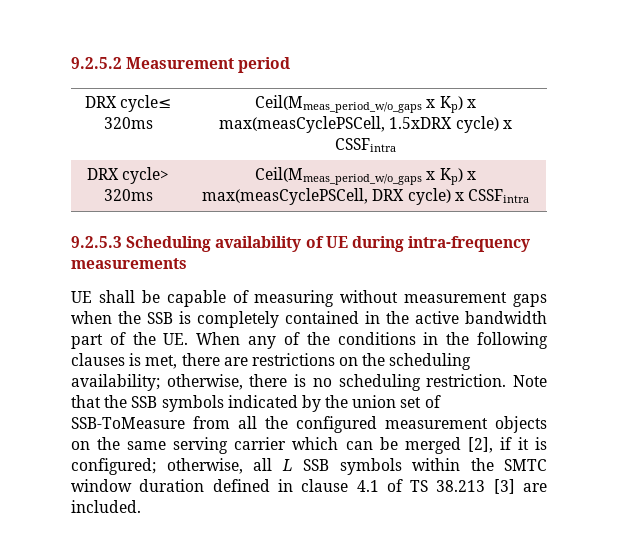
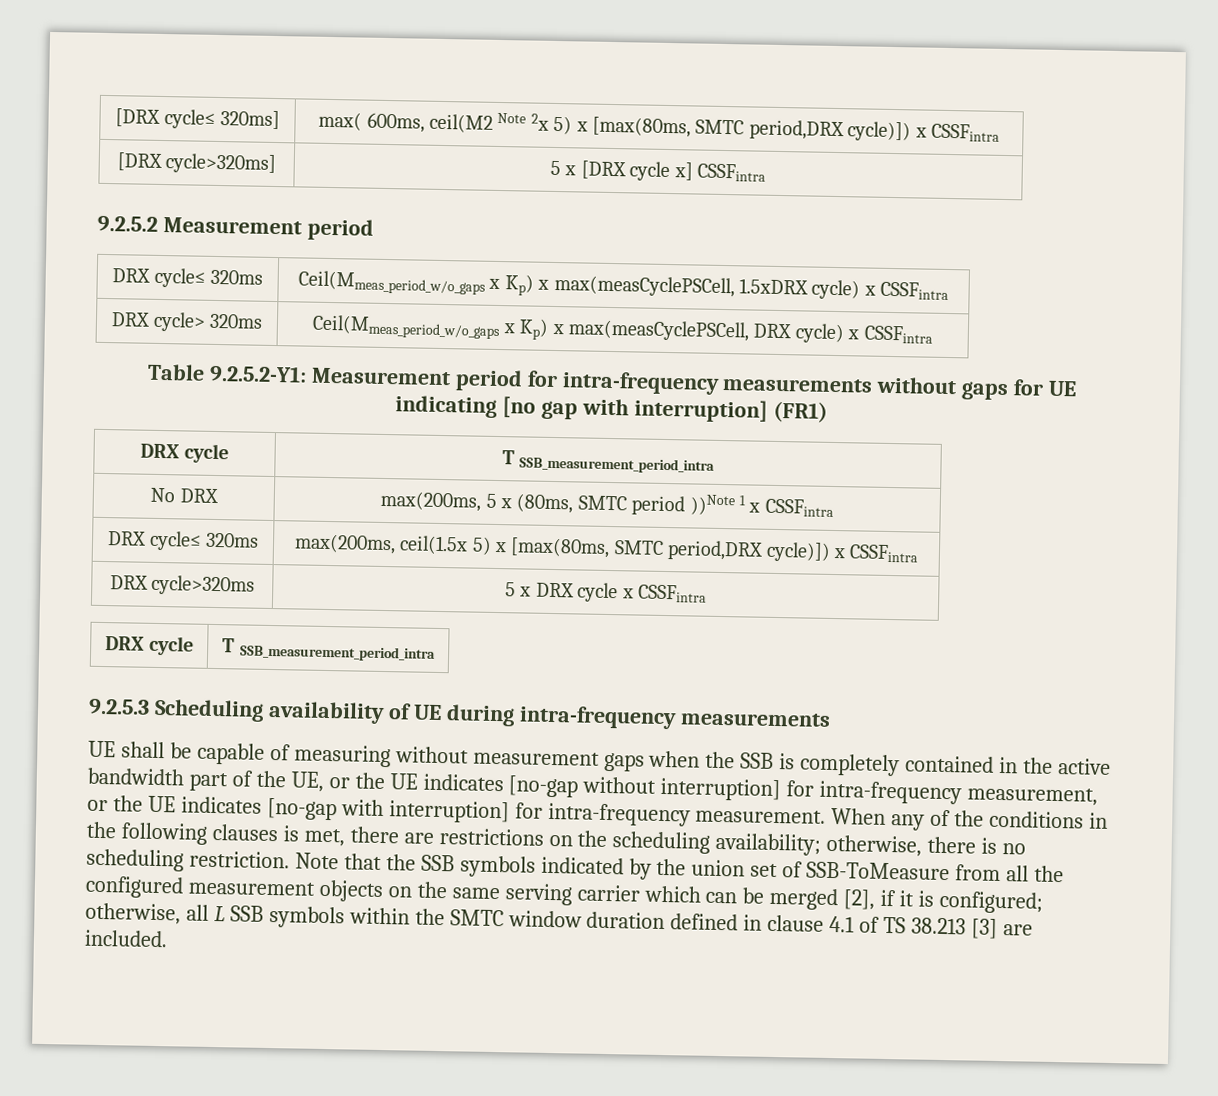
(71, 63) none -> [115,108,280,130] [318,111,1000,142] [116,152,277,175] [550,160,766,182] [DRX cycle≤ 320ms] | max( 600ms, ceil(M2 Note 2x 5) x [max(80ms, SMTC period,DRX cycle)]) x CSSFintra // [DRX cycle>320ms] | 5 x [DRX cycle x] CSSFintra //
(529, 196) none -> [146,363,1078,401] [395,395,828,423] [140,443,229,464] [501,450,716,474] [150,487,218,504] [380,490,834,517] [107,530,259,551] [293,533,920,563] [109,574,256,596] [505,582,707,603] [105,635,194,656] [222,638,436,662] // Table 9.2.5.2-Y1: Measurement period for intra-frequency measurements without gaps for UE indicating [no gap with interruption] (FR1) // DRX cycle | T SSB_measurement_period_intra // No DRX | max(200ms, 5 x (80ms, SMTC period ))Note 1 x CSSFintra // DRX cycle≤ 320ms | max(200ms, ceil(1.5x 5) x [max(80ms, SMTC period,DRX cycle)]) x CSSFintra // DRX cycle>320ms | 5 x DRX cycle x CSSFintra // DRX cycle | T SSB_measurement_period_intra
[163,333,189,345] UE. -> [290,771,1099,806] [87,795,827,827] UE, or the UE indicates [no-gap without interruption] for intra-frequency measurement, or the UE indicates [no-gap with interruption] for intra-frequency measurement.

